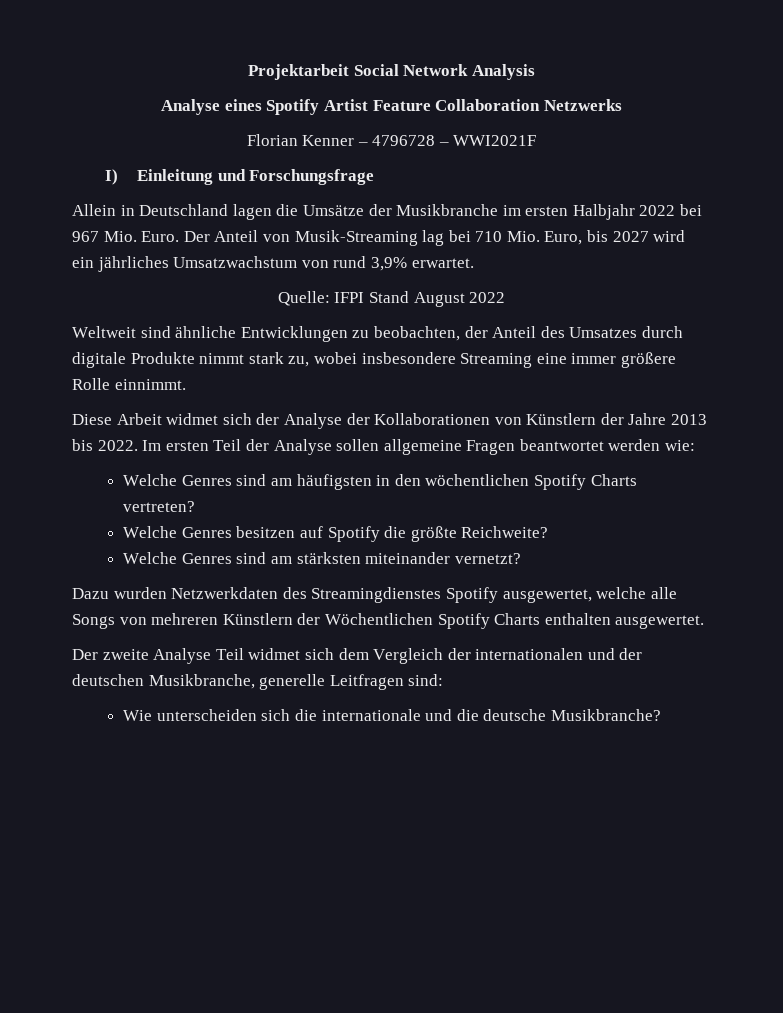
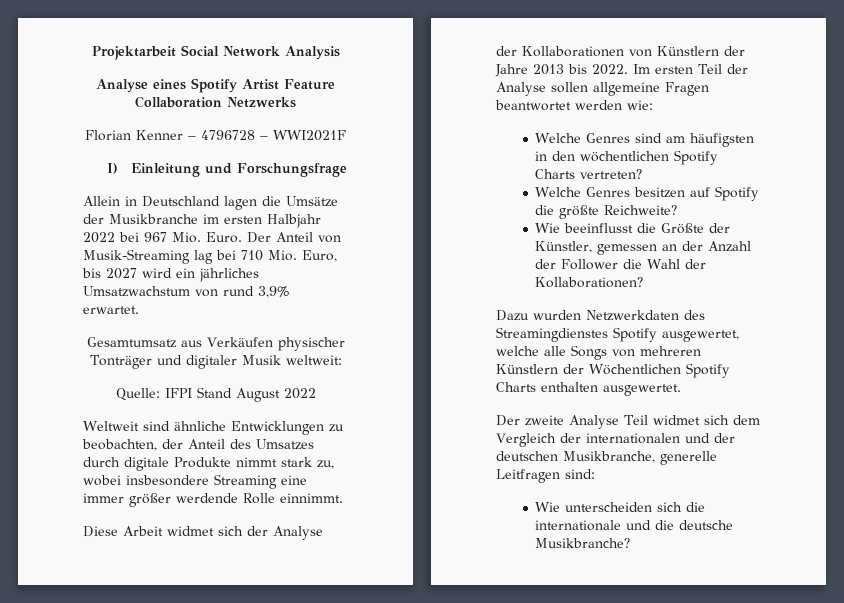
(474, 263) none -> [86,337,345,351] [89,355,342,369] // Gesamtumsatz aus Verkäufen physischer Tonträger und digitaler Musik weltweit:
[620,352,676,368] größere -> [129,493,238,507] größer werdende
[123,552,521,564] Welche Genres sind am stärksten miteinander vernetzt? -> [535,223,731,234] [535,241,752,255] [535,259,707,270] [535,277,644,288] Wie beeinflusst die Größte der Künstler, gemessen an der Anzahl der Follower die Wahl der Kollaborationen?

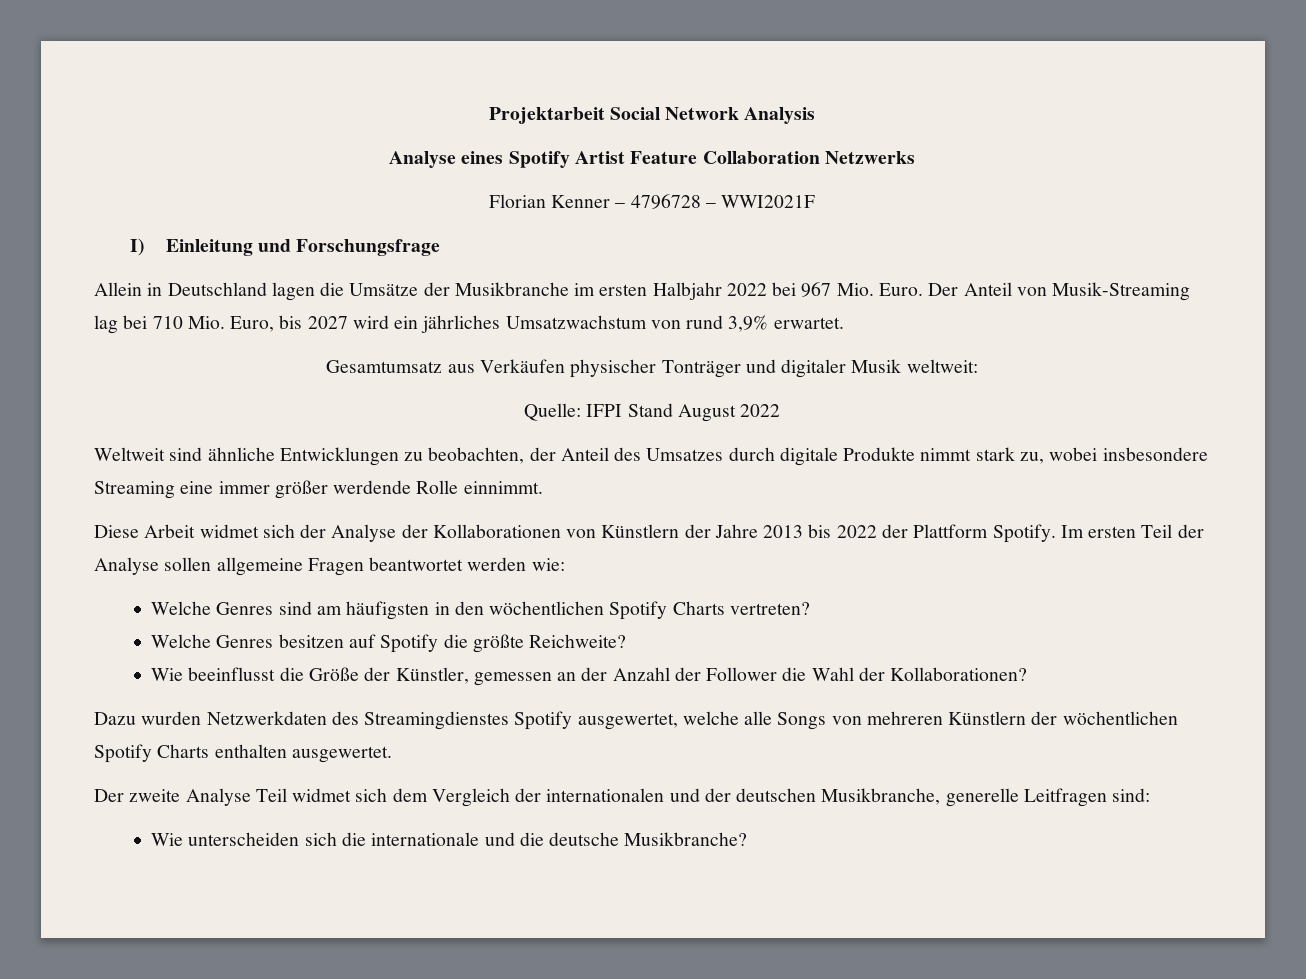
[592,64,628,75] 2022. -> [836,524,1056,543] 2022 der Plattform Spotify.
[661,223,705,234] Größte -> [309,667,360,681] Größe
[589,364,681,375] Wöchentlichen -> [1062,711,1178,725] wöchentlichen

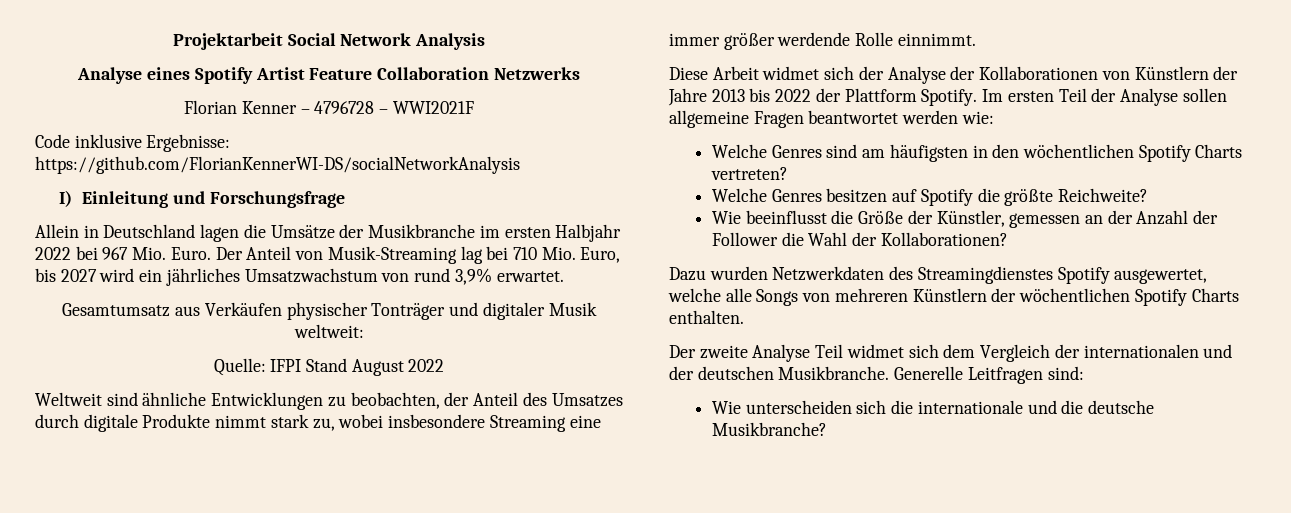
(816, 201) none -> [35,134,231,152] [35,156,520,174] // Code inklusive Ergebnisse: https://github.com/FlorianKennerWI-DS/socialNetworkAnalysis
[214,744,392,763] enthalten ausgewertet. -> [669,310,744,324] enthalten.
[821,788,1019,807] Musikbranche, generelle -> [778,366,964,380] Musikbranche. Generelle

